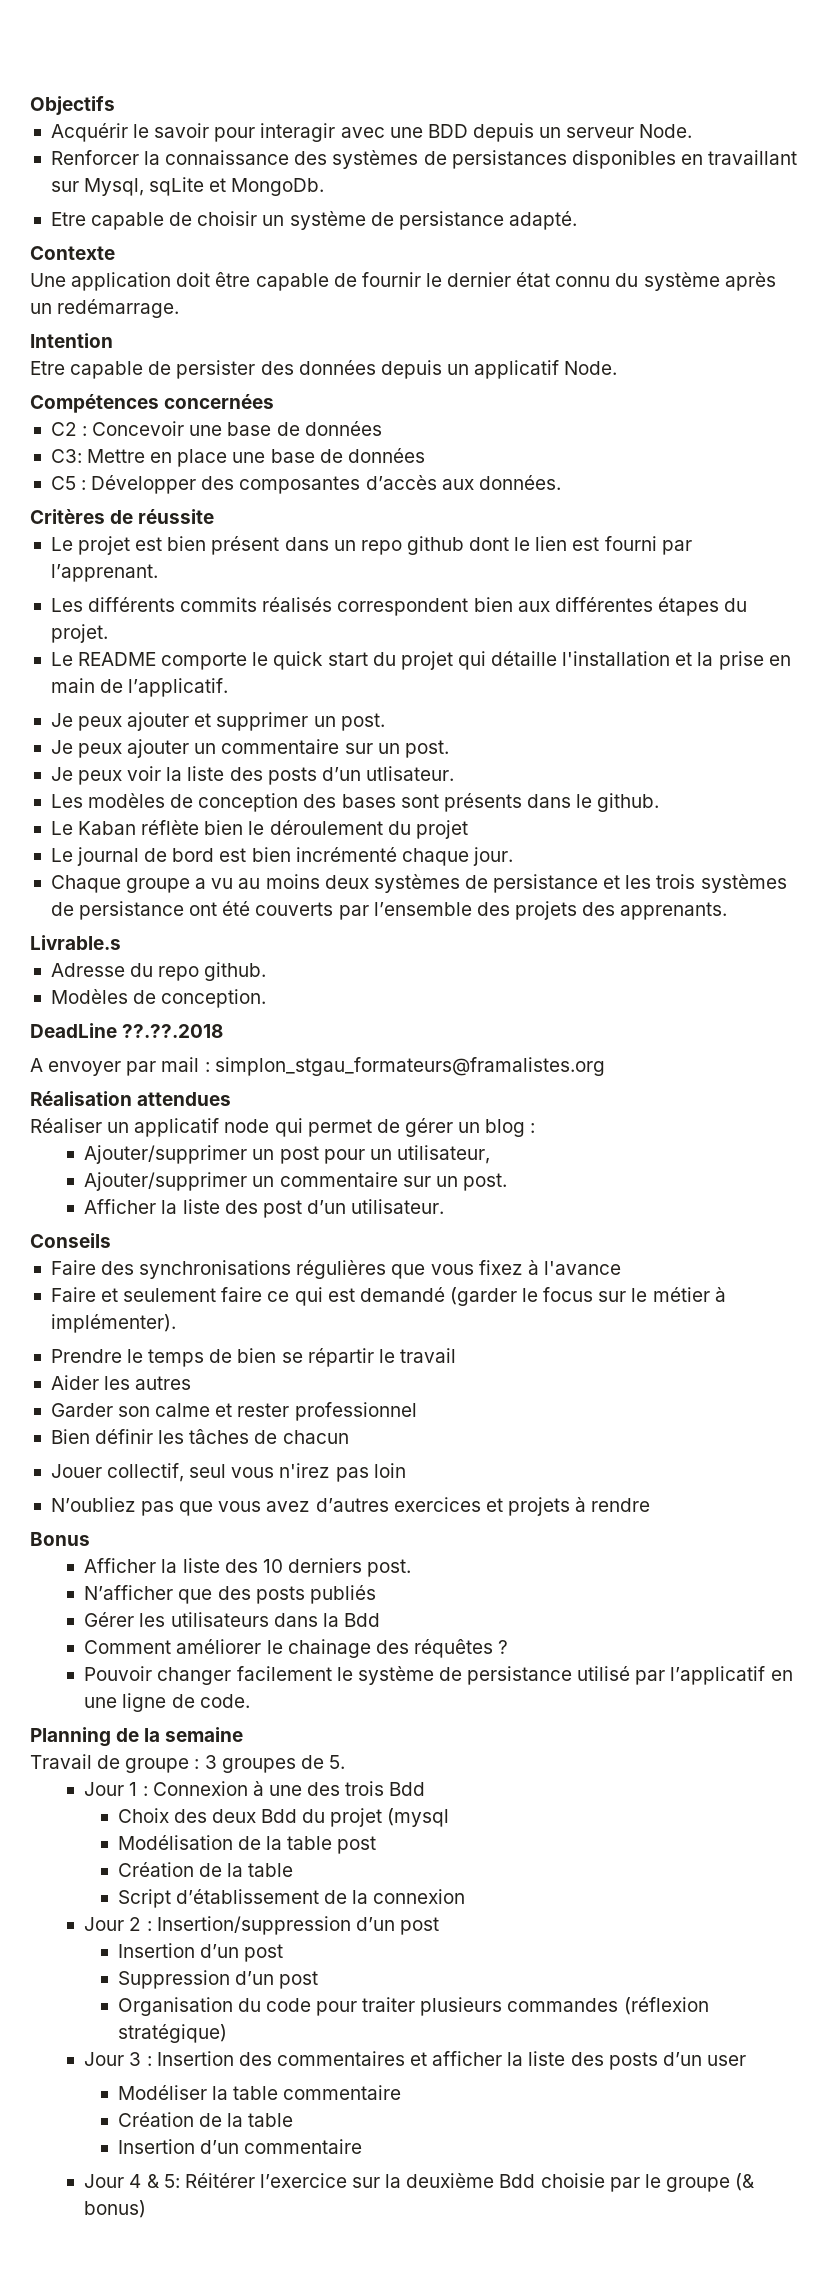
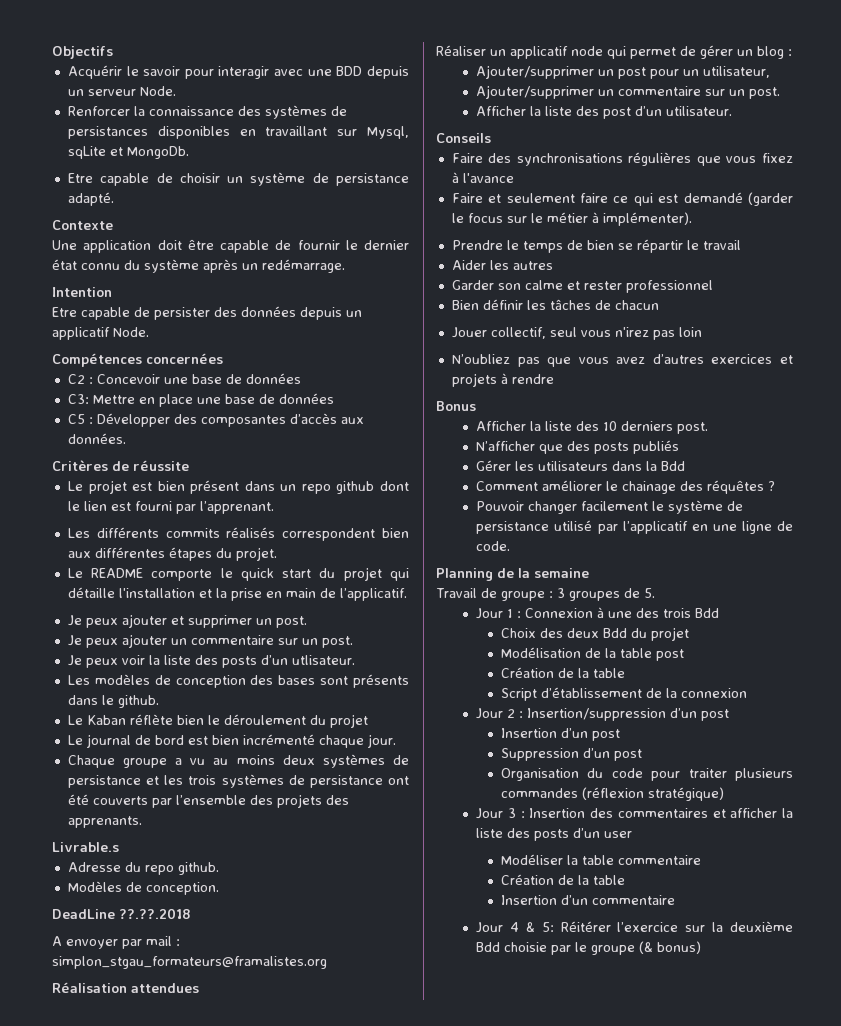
[387,1808,450,1827] (mysql -> (689, 634) none

